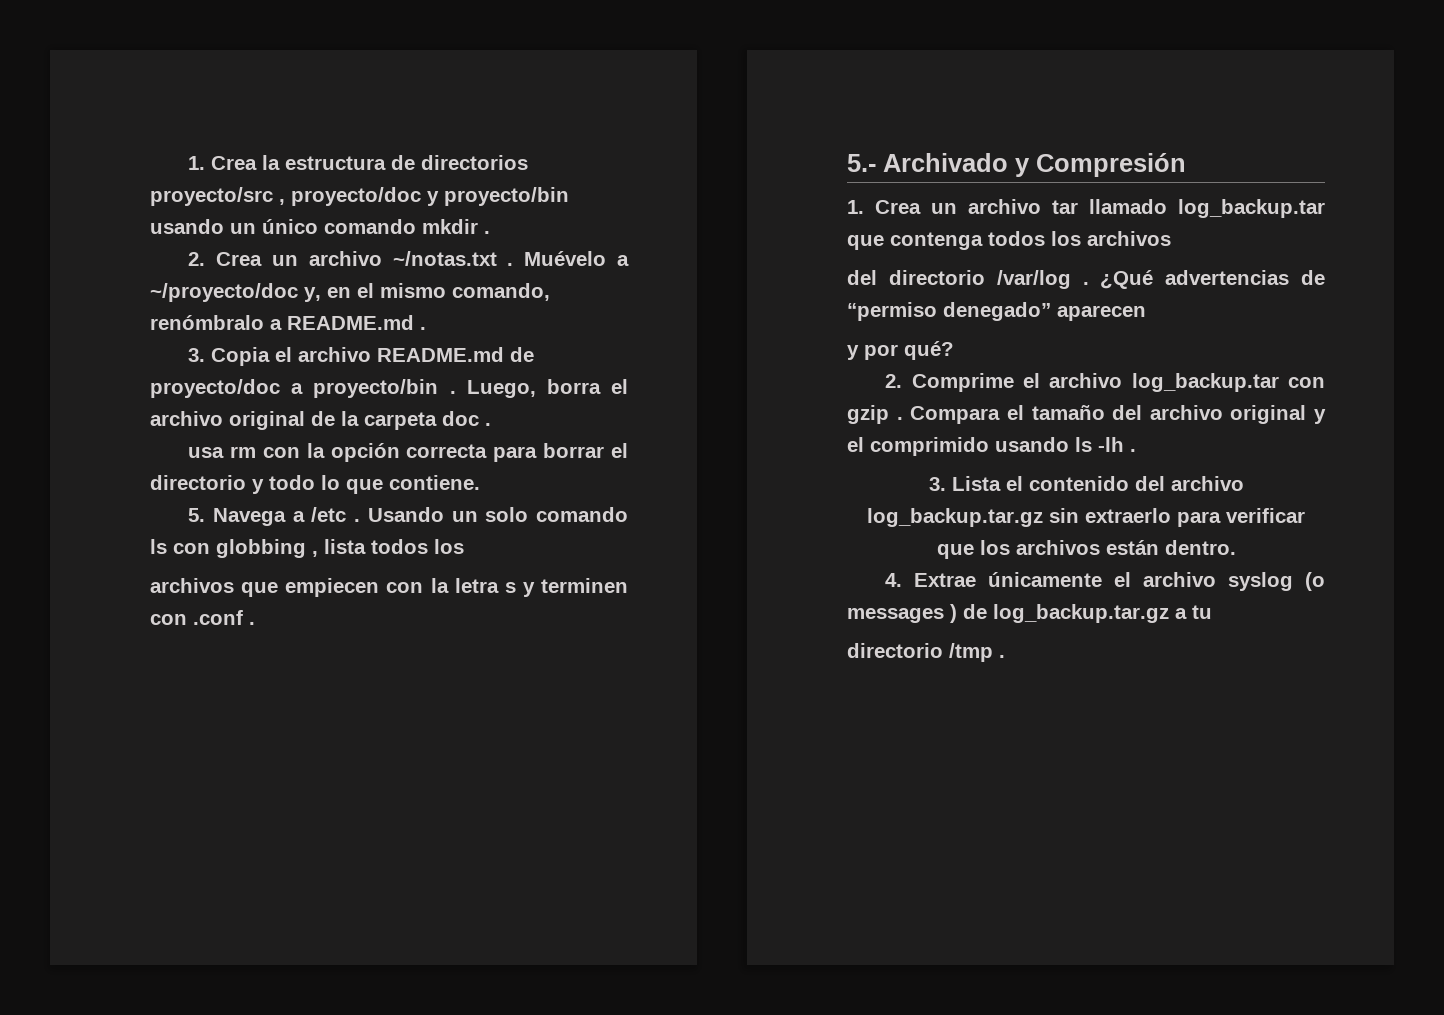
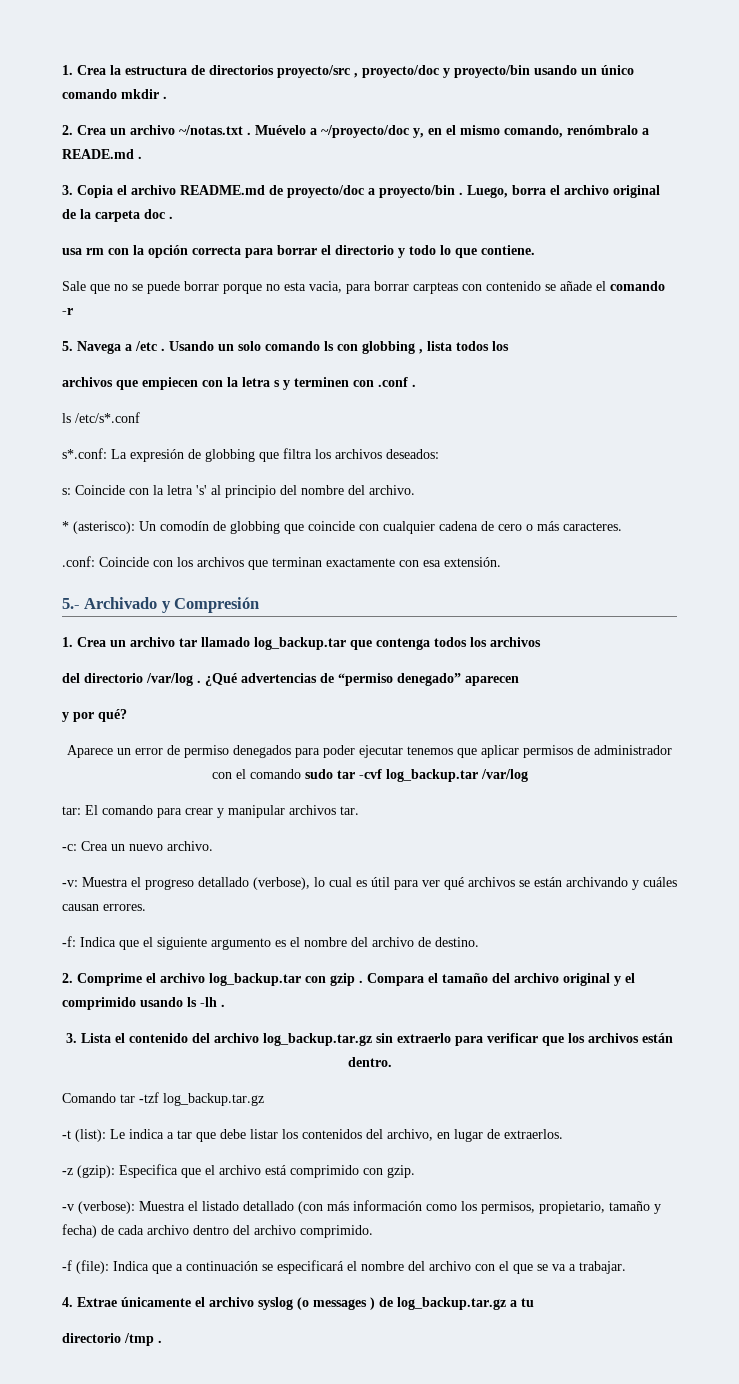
[287,315,414,330] README.md -> [62,149,134,159] READE.md
(480, 482) none -> [62,281,665,294] [62,308,73,315] // Sale que no se puede borrar porque no esta vacia, para borrar carpteas con contenido se añade el comando -r
(255, 623) none -> [62,412,140,423] [62,448,439,462] [62,485,415,498] [62,521,622,534] [62,556,501,570] // ls /etc/s*.conf // s*.conf: La expresión de globbing que filtra los archivos deseados: // s: Coincide con la letra 's' al principio del nombre del archivo. // * (asterisco): Un comodín de globbing que coincide con cualquier cadena de cero o más caracteres. // .conf: Coincide con los archivos que terminan exactamente con esa extensión.
(954, 350) none -> [67,745,672,758] [211,769,528,782] [62,805,359,818] [62,841,213,851] [62,877,677,890] [62,904,146,911] [62,936,479,950] // Aparece un error de permiso denegados para poder ejecutar tenemos que aplicar permisos de administrador con el comando sudo tar -cvf log_backup.tar /var/log // tar: El comando para crear y manipular archivos tar. // -c: Crea un nuevo archivo. // -v: Muestra el progreso detallado (verbose), lo cual es útil para ver qué archivos se están archivando y cuáles causan errores. // -f: Indica que el siguiente argumento es el nombre del archivo de destino.
(1236, 547) none -> [62,1092,264,1106] [62,1129,563,1142] [62,1164,415,1178] [62,1200,661,1214] [62,1224,373,1238] [62,1260,626,1274] // Comando tar -tzf log_backup.tar.gz // -t (list): Le indica a tar que debe listar los contenidos del archivo, en lugar de extraerlos. // -z (gzip): Especifica que el archivo está comprimido con gzip. // -v (verbose): Muestra el listado detallado (con más información como los permisos, propietario, tamaño y fecha) de cada archivo dentro del archivo comprimido. // -f (file): Indica que a continuación se especificará el nombre del archivo con el que se va a trabajar.

